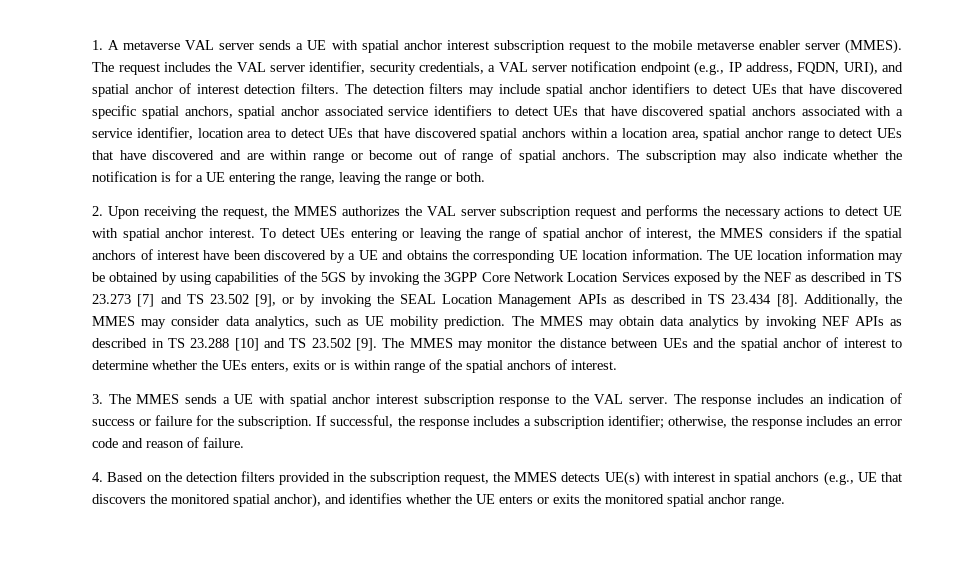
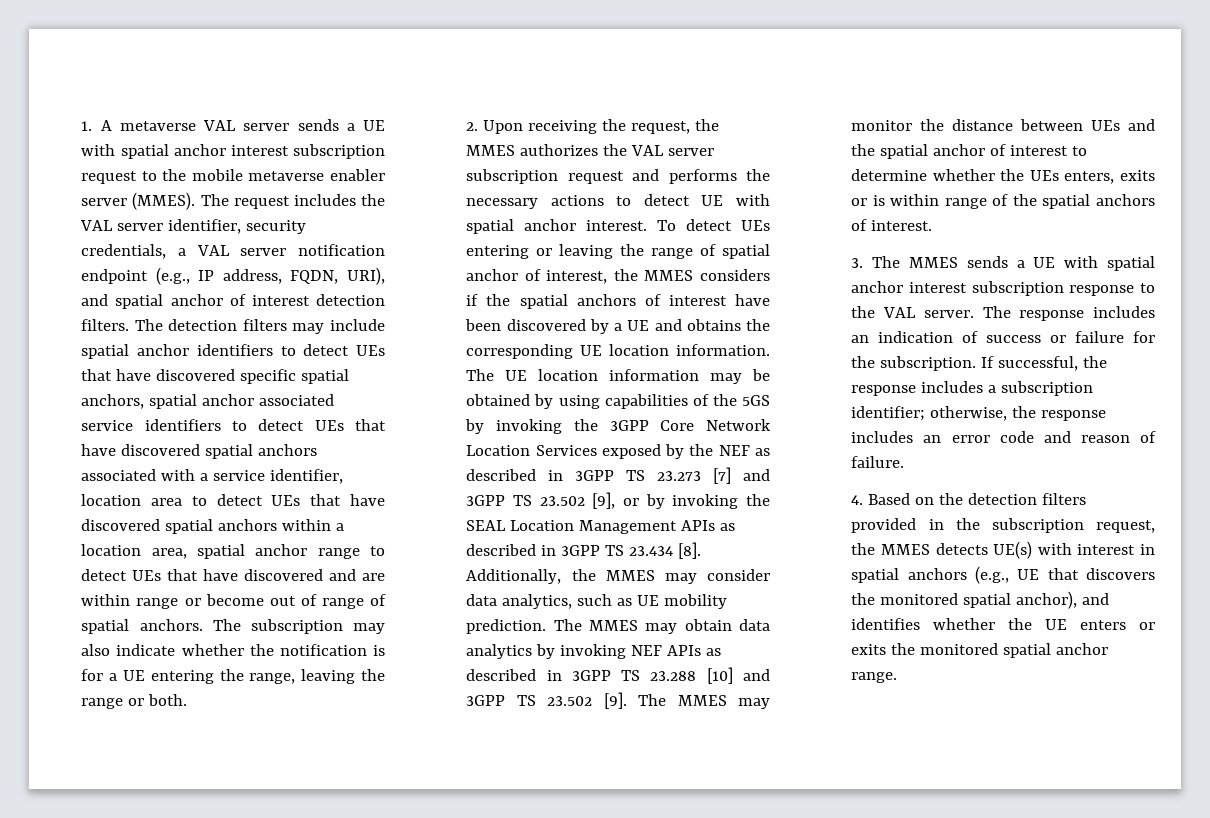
(882, 277) none -> [575,470,615,481] 3GPP
(182, 299) none -> [466,495,506,506] 3GPP
(704, 299) none -> [561,545,601,556] 3GPP
(164, 343) none -> [571,670,611,681] 3GPP
(285, 343) none -> [466,695,506,706] 3GPP

